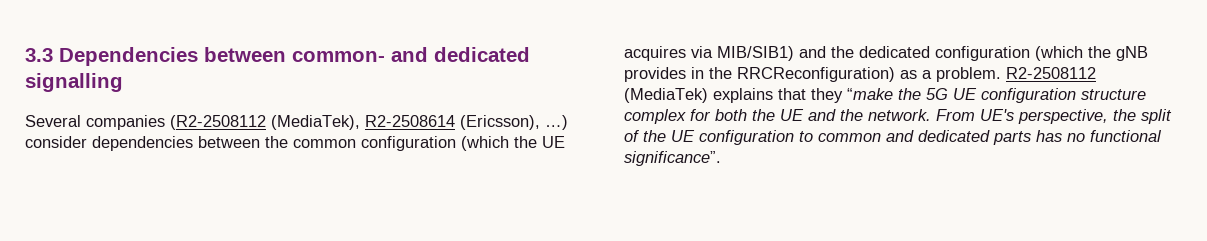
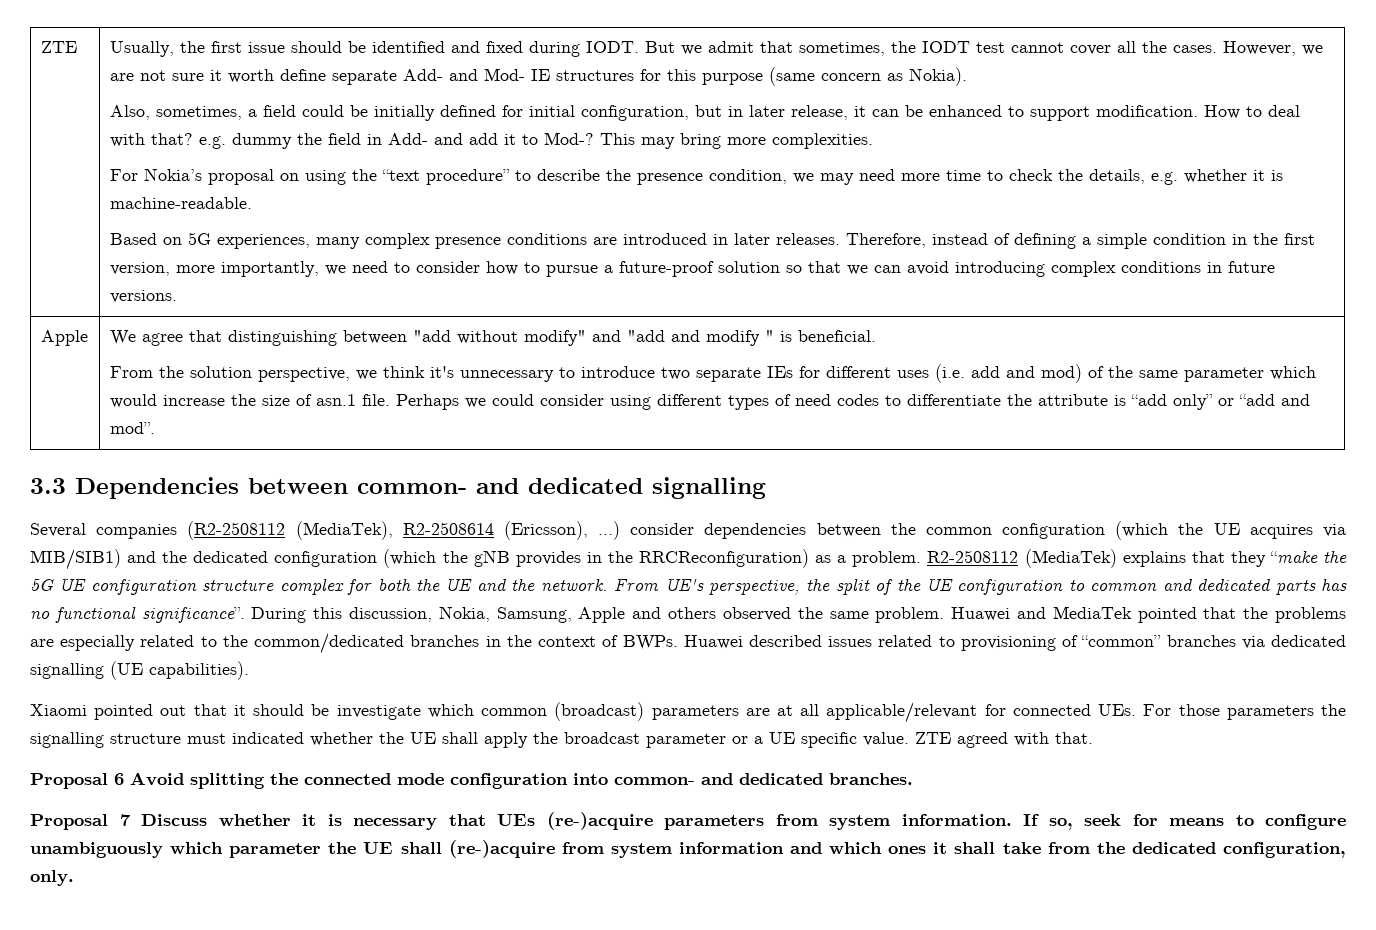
(25, 55) none -> [40,41,77,53] [109,41,1323,57] [109,67,967,86] [109,105,1300,121] [109,132,873,149] [109,168,1283,185] [109,197,252,209] [109,232,1315,249] [109,261,1275,277] [109,290,177,303] [40,330,88,346] [109,330,876,346] [109,364,1316,383] [109,394,1310,410] [109,422,155,434] ZTE | Usually, the first issue should be identified and fixed during IODT. But we admit that sometimes, the IODT test cannot cover all the cases. However, we are not sure it worth define separate Add- and Mod- IE structures for this purpose (same concern as Nokia). // Also, sometimes, a field could be initially defined for initial configuration, but in later release, it can be enhanced to support modification. How to deal with that? e.g. dummy the field in Add- and add it to Mod-? This may bring more complexities. // For Nokia’s proposal on using the “text procedure” to describe the presence condition, we may need more time to check the details, e.g. whether it is machine-readable. // Based on 5G experiences, many complex presence conditions are introduced in later releases. Therefore, instead of defining a simple condition in the first version, more importantly, we need to consider how to pursue a future-proof solution so that we can avoid introducing complex conditions in future versions. // Apple | We agree that distinguishing between "add without modify" and "add and modify " is beneficial. // From the solution perspective, we think it's unnecessary to introduce two separate IEs for different uses (i.e. add and mod) of the same parameter which would increase the size of asn.1 file. Perhaps we could consider using different types of need codes to differentiate the attribute is “add only” or “add and mod”. //
(721, 158) none -> [251,606,1347,623] [30,633,1347,654] [30,661,249,680] [30,702,1347,723] [30,732,1093,748] [30,772,913,789] [30,812,1346,830] [30,840,1346,858] [30,870,74,886] During this discussion, Nokia, Samsung, Apple and others observed the same problem. Huawei and MediaTek pointed that the problems are especially related to the common/dedicated branches in the context of BWPs. Huawei described issues related to provisioning of “common” branches via dedicated signalling (UE capabilities). // Xiaomi pointed out that it should be investigate which common (broadcast) parameters are at all applicable/relevant for connected UEs. For those parameters the signalling structure must indicated whether the UE shall apply the broadcast parameter or a UE specific value. ZTE agreed with that. // Proposal 6 Avoid splitting the connected mode configuration into common- and dedicated branches. // Proposal 7 Discuss whether it is necessary that UEs (re-)acquire parameters from system information. If so, seek for means to configure unambiguously which parameter the UE shall (re-)acquire from system information and which ones it shall take from the dedicated configuration, only.

